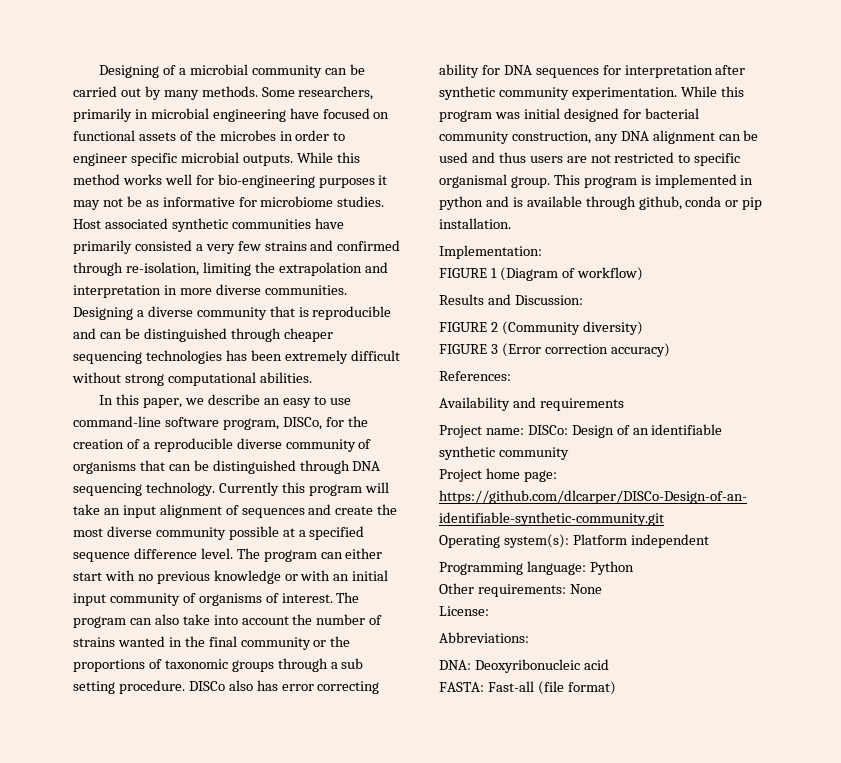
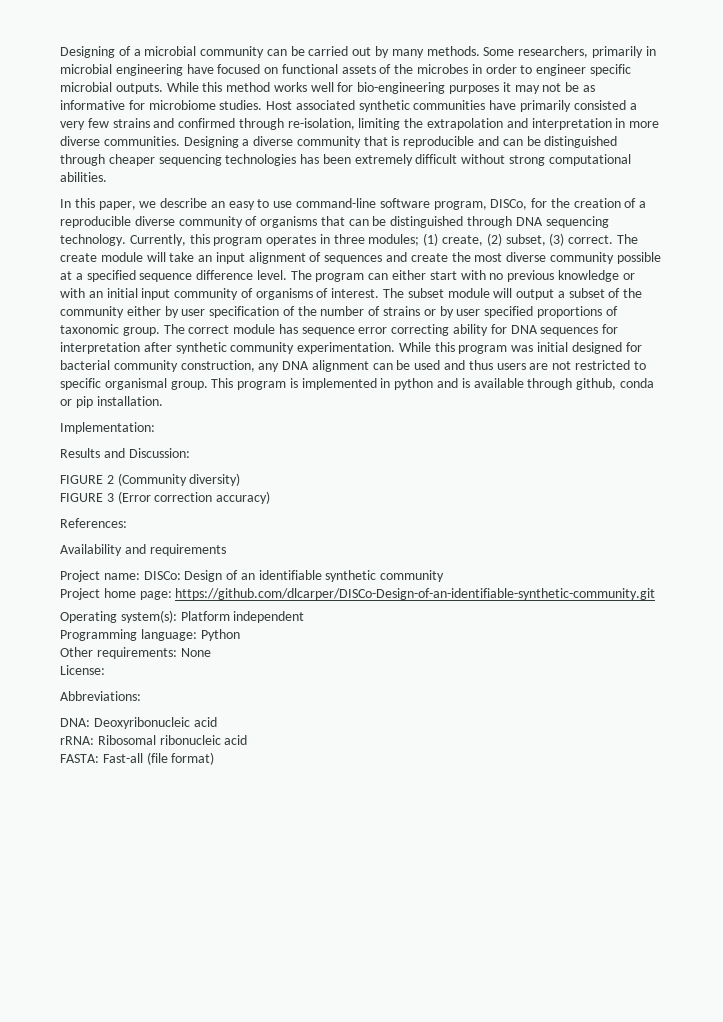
[218,482,362,496] Currently this program -> [129,233,638,246] [60,252,143,262] Currently, this program operates in three modules; (1) create, (2) subset, (3) correct. The create module
[73,614,383,628] [73,636,351,650] [73,658,364,672] [73,680,278,694] program can also take into account the number of strains wanted in the final community or the proportions of taxonomic groups through a sub setting procedure. DISCo also has -> [407,288,643,300] [60,306,618,318] [60,324,355,336] subset module will output a subset of the community either by user specification of the number of strains or by user specified proportions of taxonomic group. The correct module has sequence
[439,267,643,281] // FIGURE 1 (Diagram of workflow) -> (155, 428) none
(609, 664) none -> [60,735,248,745] // rRNA: Ribosomal ribonucleic acid

